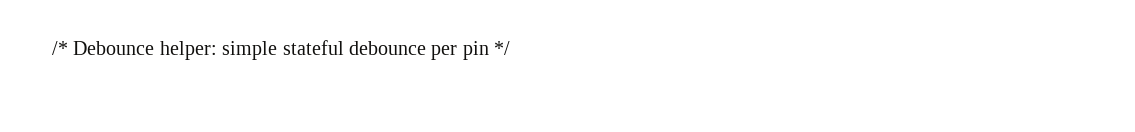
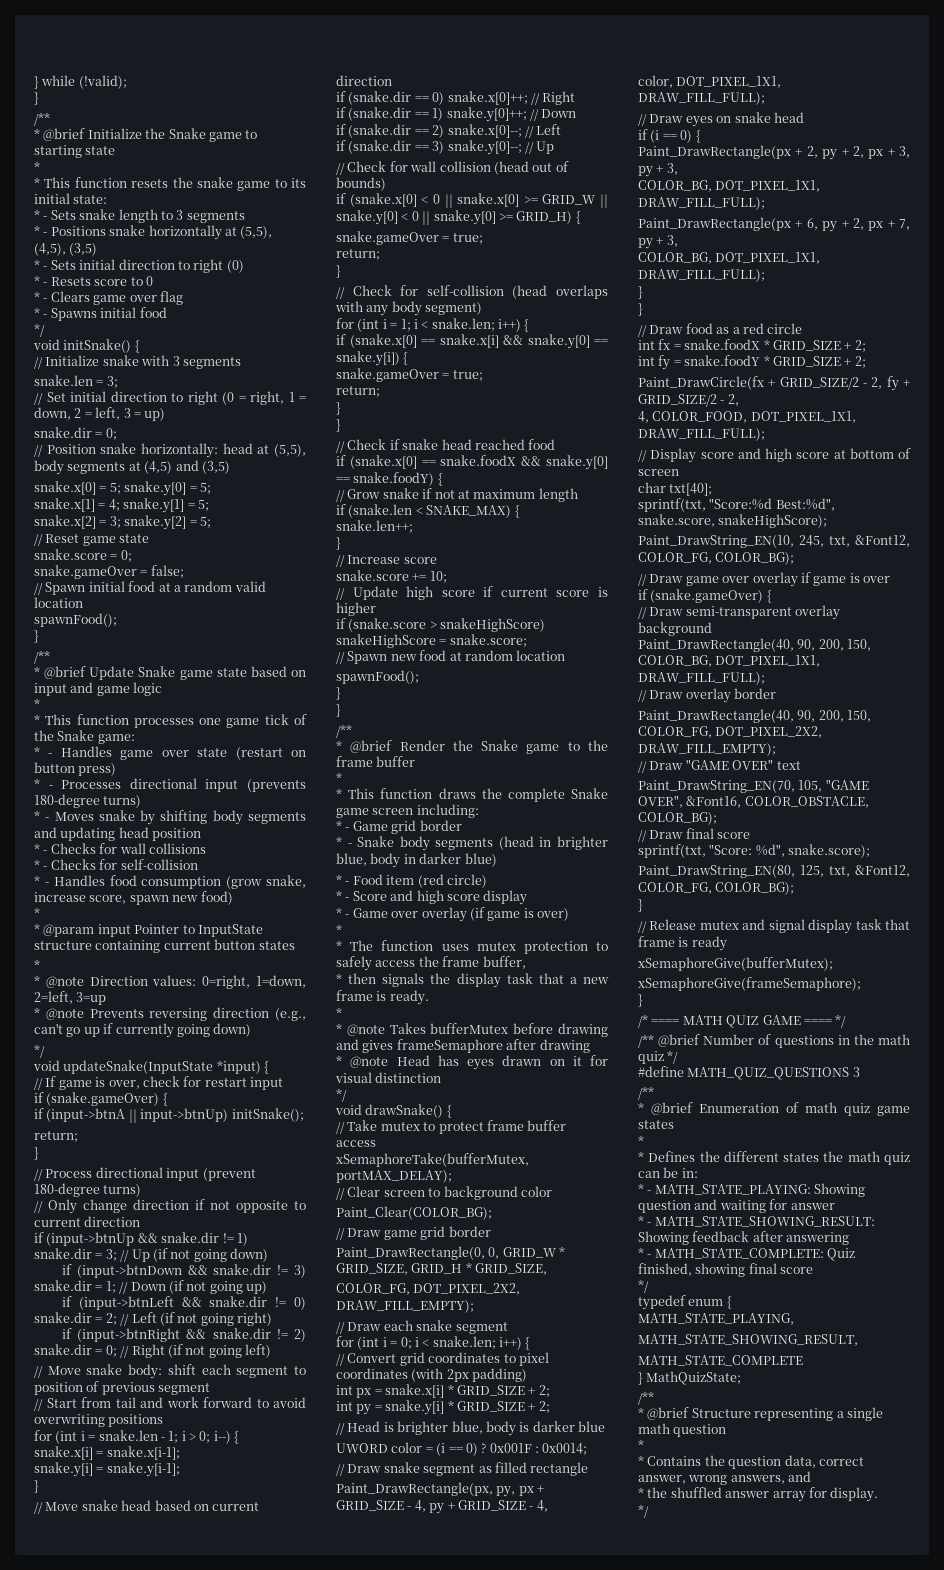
[52,40,489,60] /* Debounce helper: simple stateful debounce per pin -> [34,75,127,89] [34,92,39,105] [34,112,50,126] [34,128,258,142] [34,145,116,158] [34,161,40,172] [34,177,306,191] [34,193,108,204] [34,209,245,223] [34,225,273,240] [34,243,98,256] [34,259,244,273] [34,275,153,286] [34,291,183,305] [34,307,167,321] [34,323,45,337] [33,339,140,353] [34,355,241,369] [34,375,118,388] [34,391,306,405] [34,407,166,421] [34,427,117,440] [34,443,306,458] [34,460,230,475] [34,481,211,496] [34,498,209,513] [34,515,211,530] [34,534,150,546] [34,549,132,562] [34,565,184,579] [34,581,266,595] [34,597,83,608] [34,613,117,627] [34,630,39,643] [34,650,50,664] [34,666,306,680] [34,682,163,696] [34,698,40,709] [34,714,307,728] [34,730,135,744] [34,746,306,760] [34,762,117,776] [34,778,306,792] [34,794,142,808] [34,810,306,825] [34,827,202,841] [34,843,206,854] [34,859,198,870] [34,875,306,889] [34,891,233,905] [34,907,40,918] [34,923,263,937] [34,939,295,953] [34,959,40,970] [34,975,306,989] [34,991,107,1005] [34,1007,306,1021] [34,1023,252,1038] [34,1044,45,1058] [33,1060,270,1074] [34,1076,283,1090] [34,1092,168,1106] [34,1108,304,1123] [34,1131,78,1142] [34,1147,39,1160] [34,1167,256,1181] [34,1183,142,1197] [34,1199,306,1214] [34,1216,141,1227] [34,1232,248,1246] [34,1248,268,1262] [61,1264,306,1278] [34,1280,267,1294] [61,1296,306,1310] [34,1312,272,1326] [61,1328,306,1342] [34,1344,271,1358] [34,1364,306,1379] [34,1381,211,1395] [34,1397,306,1411] [34,1414,164,1427] [34,1430,240,1444] [34,1446,180,1460] [34,1462,180,1477] [34,1480,39,1493] [34,1500,260,1514] [336,75,392,86] [336,91,576,105] [336,107,577,122] [336,124,562,138] [336,140,555,155] [336,161,569,175] [336,177,386,191] [336,193,608,208] [336,210,581,225] [336,231,483,245] [336,249,380,260] [336,265,341,278] [336,285,608,299] [335,301,483,316] [336,318,530,332] [336,334,608,349] [336,351,409,366] [336,368,483,382] [336,386,380,397] [336,402,341,415] [336,419,341,432] [336,439,556,453] [336,455,608,470] [336,472,443,486] [336,488,578,502] [336,504,520,518] [336,520,413,533] [336,537,341,550] [336,555,437,567] [336,570,447,583] [336,586,608,600] [336,602,376,616] [336,618,546,632] [336,634,527,648] [336,650,566,664] [336,670,419,684] [336,687,341,700] [336,704,341,717] [336,724,352,738] [336,740,608,754] [336,756,416,767] [336,772,342,783] [336,788,608,802] [336,804,479,818] [336,820,462,834] [336,836,608,851] [336,853,497,868] [336,874,487,888] [336,890,528,905] [336,907,569,922] [336,924,342,935] [336,940,608,954] [336,956,526,971] [336,973,609,988] [336,990,429,1005] [336,1007,342,1018] [336,1023,608,1037] [336,1039,590,1053] [336,1055,608,1070] [335,1072,442,1083] [336,1088,347,1102] [335,1104,452,1118] [336,1120,567,1134] [336,1140,376,1147] [336,1153,529,1167] [336,1170,452,1183] [336,1186,552,1200] [336,1206,492,1220] [336,1226,491,1240] [336,1246,566,1260] [336,1262,548,1275] [336,1283,521,1295] [336,1300,474,1313] [336,1320,508,1334] [336,1336,531,1350] [336,1352,549,1366] [336,1368,528,1382] [336,1384,550,1398] [336,1400,550,1415] [336,1421,605,1436] [336,1442,588,1456] [336,1462,589,1476] [336,1482,545,1497] [336,1500,548,1514] [638,75,782,88] [638,92,765,105] [638,112,804,127] [638,129,701,143] [638,145,910,160] [638,163,678,177] [638,180,821,192] [638,197,765,210] [638,217,910,232] [638,235,678,249] [638,252,821,264] [638,269,765,282] [638,286,643,299] [638,303,643,316] [638,323,803,337] [638,339,866,352] [638,355,866,370] [638,376,910,391] [638,394,739,407] [638,411,856,423] [638,428,765,441] [638,448,911,463] [638,469,679,476] [638,482,713,496] [638,498,835,512] [638,514,828,528] [638,535,910,548] [638,552,795,565] [638,572,890,587] [638,589,772,603] [638,605,841,620] [638,622,712,636] [638,638,872,652] [638,655,821,667] [638,672,765,685] [638,688,777,703] [638,709,872,723] [638,726,823,738] [638,743,776,756] [638,759,801,773] [638,779,869,793] [638,795,869,808] [638,812,717,825] [638,828,751,842] [638,844,871,858] [638,865,910,878] [638,882,795,895] [638,899,643,912] [638,919,910,934] [638,936,727,951] [638,957,833,971] [638,977,861,991] [638,994,643,1007] [638,1014,847,1028] [638,1034,910,1048] [638,1050,679,1064] [638,1066,860,1080] [638,1086,654,1100] [638,1102,910,1116] [638,1120,674,1129] [638,1135,644,1146] [638,1151,910,1165] [638,1167,698,1178] [638,1183,866,1197] [638,1199,835,1213] [638,1215,875,1227] [638,1231,850,1245] [638,1247,856,1261] [638,1263,814,1277] [638,1279,649,1293] [638,1295,732,1310] [638,1313,794,1325] [638,1334,858,1346] [638,1355,803,1366] [638,1371,742,1385] [638,1391,654,1405] [638,1407,883,1421] [638,1423,727,1437] [638,1439,644,1450] [638,1455,864,1469] [638,1471,812,1485] [638,1487,879,1502] } while (!valid); // } // /** // * @brief Initialize the Snake game to starting state // * // * This function resets the snake game to its initial state: // * - Sets snake length to 3 segments // * - Positions snake horizontally at (5,5), (4,5), (3,5) // * - Sets initial direction to right (0) // * - Resets score to 0 // * - Clears game over flag // * - Spawns initial food // */ // void initSnake() { // // Initialize snake with 3 segments // snake.len = 3; // // Set initial direction to right (0 = right, 1 = down, 2 = left, 3 = up) // snake.dir = 0; // // Position snake horizontally: head at (5,5), body segments at (4,5) and (3,5) // snake.x[0] = 5; snake.y[0] = 5; // snake.x[1] = 4; snake.y[1] = 5; // snake.x[2] = 3; snake.y[2] = 5; // // Reset game state // snake.score = 0; // snake.gameOver = false; // // Spawn initial food at a random valid location // spawnFood(); // } // /** // * @brief Update Snake game state based on input and game logic // * // * This function processes one game tick of the Snake game: // * - Handles game over state (restart on button press) // * - Processes directional input (prevents 180-degree turns) // * - Moves snake by shifting body segments and updating head position // * - Checks for wall collisions // * - Checks for self-collision // * - Handles food consumption (grow snake, increase score, spawn new food) // * // * @param input Pointer to InputState structure containing current button states // * // * @note Direction values: 0=right, 1=down, 2=left, 3=up // * @note Prevents reversing direction (e.g., can't go up if currently going down) // */ // void updateSnake(InputState *input) { // // If game is over, check for restart input // if (snake.gameOver) { // if (input->btnA || input->btnUp) initSnake(); // return; // } // // Process directional input (prevent 180-degree turns) // // Only change direction if not opposite to current direction // if (input->btnUp && snake.dir != 1) snake.dir = 3; // Up (if not going down) // if (input->btnDown && snake.dir != 3) snake.dir = 1; // Down (if not going up) // if (input->btnLeft && snake.dir != 0) snake.dir = 2; // Left (if not going right) // if (input->btnRight && snake.dir != 2) snake.dir = 0; // Right (if not going left) // // Move snake body: shift each segment to position of previous segment // // Start from tail and work forward to avoid overwriting positions // for (int i = snake.len - 1; i > 0; i--) { // snake.x[i] = snake.x[i-1]; // snake.y[i] = snake.y[i-1]; // } // // Move snake head based on current direction // if (snake.dir == 0) snake.x[0]++; // Right // if (snake.dir == 1) snake.y[0]++; // Down // if (snake.dir == 2) snake.x[0]--; // Left // if (snake.dir == 3) snake.y[0]--; // Up // // Check for wall collision (head out of bounds) // if (snake.x[0] < 0 || snake.x[0] >= GRID_W || snake.y[0] < 0 || snake.y[0] >= GRID_H) { // snake.gameOver = true; // return; // } // // Check for self-collision (head overlaps with any body segment) // for (int i = 1; i < snake.len; i++) { // if (snake.x[0] == snake.x[i] && snake.y[0] == snake.y[i]) { // snake.gameOver = true; // return; // } // } // // Check if snake head reached food // if (snake.x[0] == snake.foodX && snake.y[0] == snake.foodY) { // // Grow snake if not at maximum length // if (snake.len < SNAKE_MAX) { // snake.len++; // } // // Increase score // snake.score += 10; // // Update high score if current score is higher // if (snake.score > snakeHighScore) snakeHighScore = snake.score; // // Spawn new food at random location // spawnFood(); // } // } // /** // * @brief Render the Snake game to the frame buffer // * // * This function draws the complete Snake game screen including: // * - Game grid border // * - Snake body segments (head in brighter blue, body in darker blue) // * - Food item (red circle) // * - Score and high score display // * - Game over overlay (if game is over) // * // * The function uses mutex protection to safely access the frame buffer, // * then signals the display task that a new frame is ready. // * // * @note Takes bufferMutex before drawing and gives frameSemaphore after drawing // * @note Head has eyes drawn on it for visual distinction // */ // void drawSnake() { // // Take mutex to protect frame buffer access // xSemaphoreTake(bufferMutex, portMAX_DELAY); // // Clear screen to background color // Paint_Clear(COLOR_BG); // // Draw game grid border // Paint_DrawRectangle(0, 0, GRID_W * GRID_SIZE, GRID_H * GRID_SIZE, // COLOR_FG, DOT_PIXEL_2X2, DRAW_FILL_EMPTY); // // Draw each snake segment // for (int i = 0; i < snake.len; i++) { // // Convert grid coordinates to pixel coordinates (with 2px padding) // int px = snake.x[i] * GRID_SIZE + 2; // int py = snake.y[i] * GRID_SIZE + 2; // // Head is brighter blue, body is darker blue // UWORD color = (i == 0) ? 0x001F : 0x0014; // // Draw snake segment as filled rectangle // Paint_DrawRectangle(px, py, px + GRID_SIZE - 4, py + GRID_SIZE - 4, // color, DOT_PIXEL_1X1, DRAW_FILL_FULL); // // Draw eyes on snake head // if (i == 0) { // Paint_DrawRectangle(px + 2, py + 2, px + 3, py + 3, // COLOR_BG, DOT_PIXEL_1X1, DRAW_FILL_FULL); // Paint_DrawRectangle(px + 6, py + 2, px + 7, py + 3, // COLOR_BG, DOT_PIXEL_1X1, DRAW_FILL_FULL); // } // } // // Draw food as a red circle // int fx = snake.foodX * GRID_SIZE + 2; // int fy = snake.foodY * GRID_SIZE + 2; // Paint_DrawCircle(fx + GRID_SIZE/2 - 2, fy + GRID_SIZE/2 - 2, // 4, COLOR_FOOD, DOT_PIXEL_1X1, DRAW_FILL_FULL); // // Display score and high score at bottom of screen // char txt[40]; // sprintf(txt, "Score:%d Best:%d", snake.score, snakeHighScore); // Paint_DrawString_EN(10, 245, txt, &Font12, COLOR_FG, COLOR_BG); // // Draw game over overlay if game is over // if (snake.gameOver) { // // Draw semi-transparent overlay background // Paint_DrawRectangle(40, 90, 200, 150, COLOR_BG, DOT_PIXEL_1X1, DRAW_FILL_FULL); // // Draw overlay border // Paint_DrawRectangle(40, 90, 200, 150, COLOR_FG, DOT_PIXEL_2X2, DRAW_FILL_EMPTY); // // Draw "GAME OVER" text // Paint_DrawString_EN(70, 105, "GAME OVER", &Font16, COLOR_OBSTACLE, COLOR_BG); // // Draw final score // sprintf(txt, "Score: %d", snake.score); // Paint_DrawString_EN(80, 125, txt, &Font12, COLOR_FG, COLOR_BG); // } // // Release mutex and signal display task that frame is ready // xSemaphoreGive(bufferMutex); // xSemaphoreGive(frameSemaphore); // } // /* ==== MATH QUIZ GAME ==== */ // /** @brief Number of questions in the math quiz */ // #define MATH_QUIZ_QUESTIONS 3 // /** // * @brief Enumeration of math quiz game states // * // * Defines the different states the math quiz can be in: // * - MATH_STATE_PLAYING: Showing question and waiting for answer // * - MATH_STATE_SHOWING_RESULT: Showing feedback after answering // * - MATH_STATE_COMPLETE: Quiz finished, showing final score // */ // typedef enum { // MATH_STATE_PLAYING, // MATH_STATE_SHOWING_RESULT, // MATH_STATE_COMPLETE // } MathQuizState; // /** // * @brief Structure representing a single math question // * // * Contains the question data, correct answer, wrong answers, and // * the shuffled answer array for display. //

